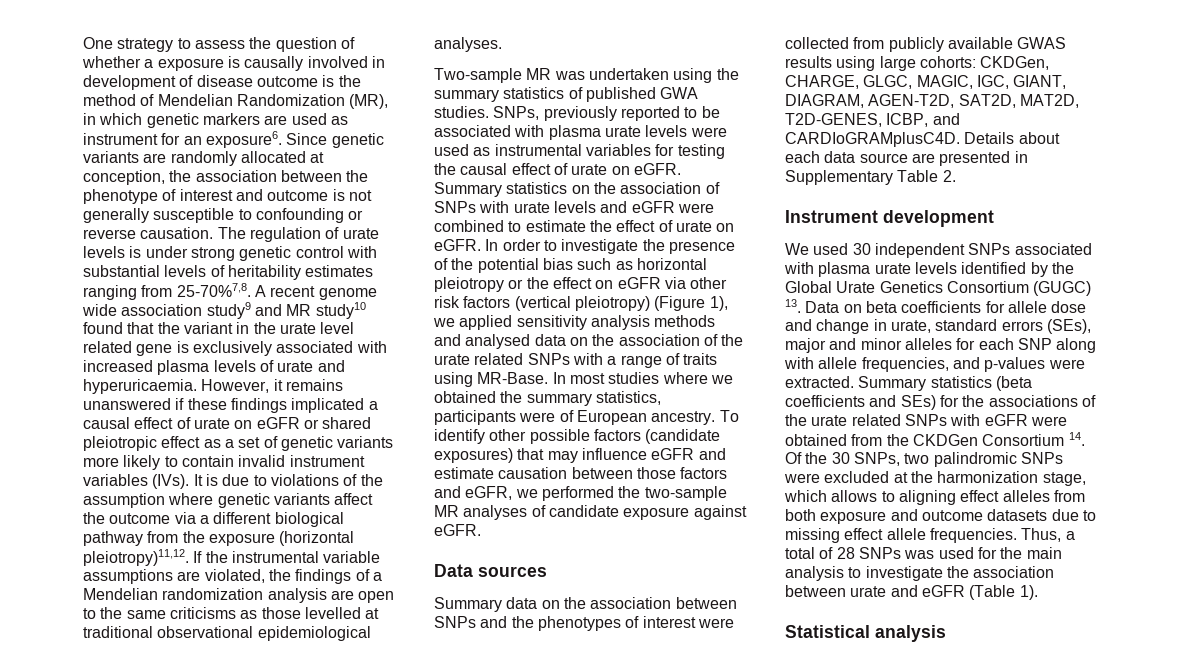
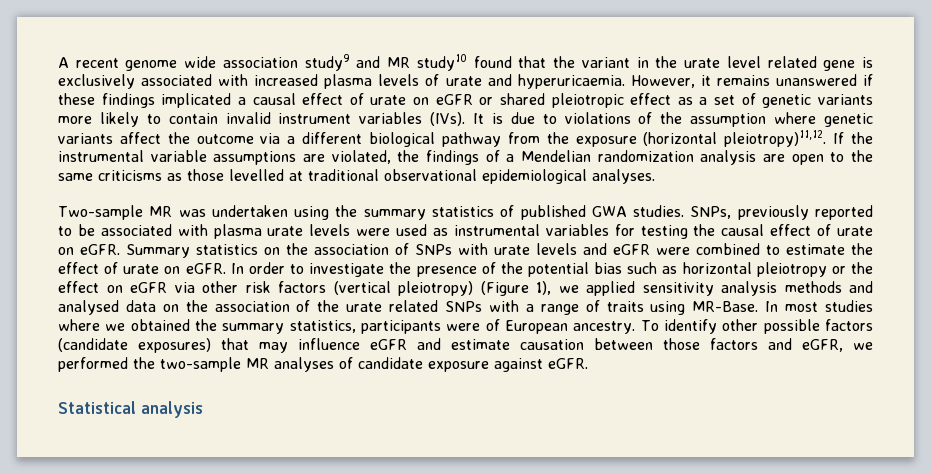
[83,37,355,52] [82,56,385,71] [83,75,361,90] [83,94,389,109] [83,113,348,128] [83,131,384,148] [83,151,325,166] [83,170,369,185] [83,189,372,204] [83,208,364,223] [83,227,379,242] [83,246,377,261] [83,265,374,280] [83,283,251,300] One strategy to assess the question of whether a exposure is causally involved in development of disease outcome is the method of Mendelian Randomization (MR), in which genetic markers are used as instrument for an exposure6. Since genetic variants are randomly allocated at conception, the association between the phenotype of interest and outcome is not generally susceptible to confounding or reverse causation. The regulation of urate levels is under strong genetic control with substantial levels of heritability estimates ranging from 25-70%7,8. -> (58, 62) none
[434,564,547,577] [434,597,737,612] [434,616,734,631] [785,37,1067,52] [785,56,1050,71] [785,75,1067,89] [785,94,1079,108] [785,113,960,127] [785,132,1060,147] [785,151,1028,166] [785,170,956,185] [785,210,994,227] [785,243,1092,258] [784,262,1074,277] [785,281,1092,296] [785,299,1087,313] [785,319,1091,334] [785,338,1097,353] [784,357,1085,372] [785,376,1032,391] [785,395,1096,410] [785,414,1067,426] [785,432,1085,446] [785,452,1063,467] [784,471,1086,486] [784,490,1085,505] [785,509,1096,524] [785,528,1075,543] [785,547,1062,559] [785,566,1055,581] [785,585,1038,600] // Data sources // Summary data on the association between SNPs and the phenotypes of interest were collected from publicly available GWAS results using large cohorts: CKDGen, CHARGE, GLGC, MAGIC, IGC, GIANT, DIAGRAM, AGEN-T2D, SAT2D, MAT2D, T2D-GENES, ICBP, and CARDIoGRAMplusC4D. Details about each data source are presented in Supplementary Table 2. // Instrument development // We used 30 independent SNPs associated with plasma urate levels identified by the Global Urate Genetics Consortium (GUGC) 13. Data on beta coefficients for allele dose and change in urate, standard errors (SEs), major and minor alleles for each SNP along with allele frequencies, and p-values were extracted. Summary statistics (beta coefficients and SEs) for the associations of the urate related SNPs with eGFR were obtained from the CKDGen Consortium 14. Of the 30 SNPs, two palindromic SNPs were excluded at the harmonization stage, which allows to aligning effect alleles from both exposure and outcome datasets due to missing effect allele frequencies. Thus, a total of 28 SNPs was used for the main analysis to investigate the association between urate and eGFR (Table 1). -> (588, 363) none

